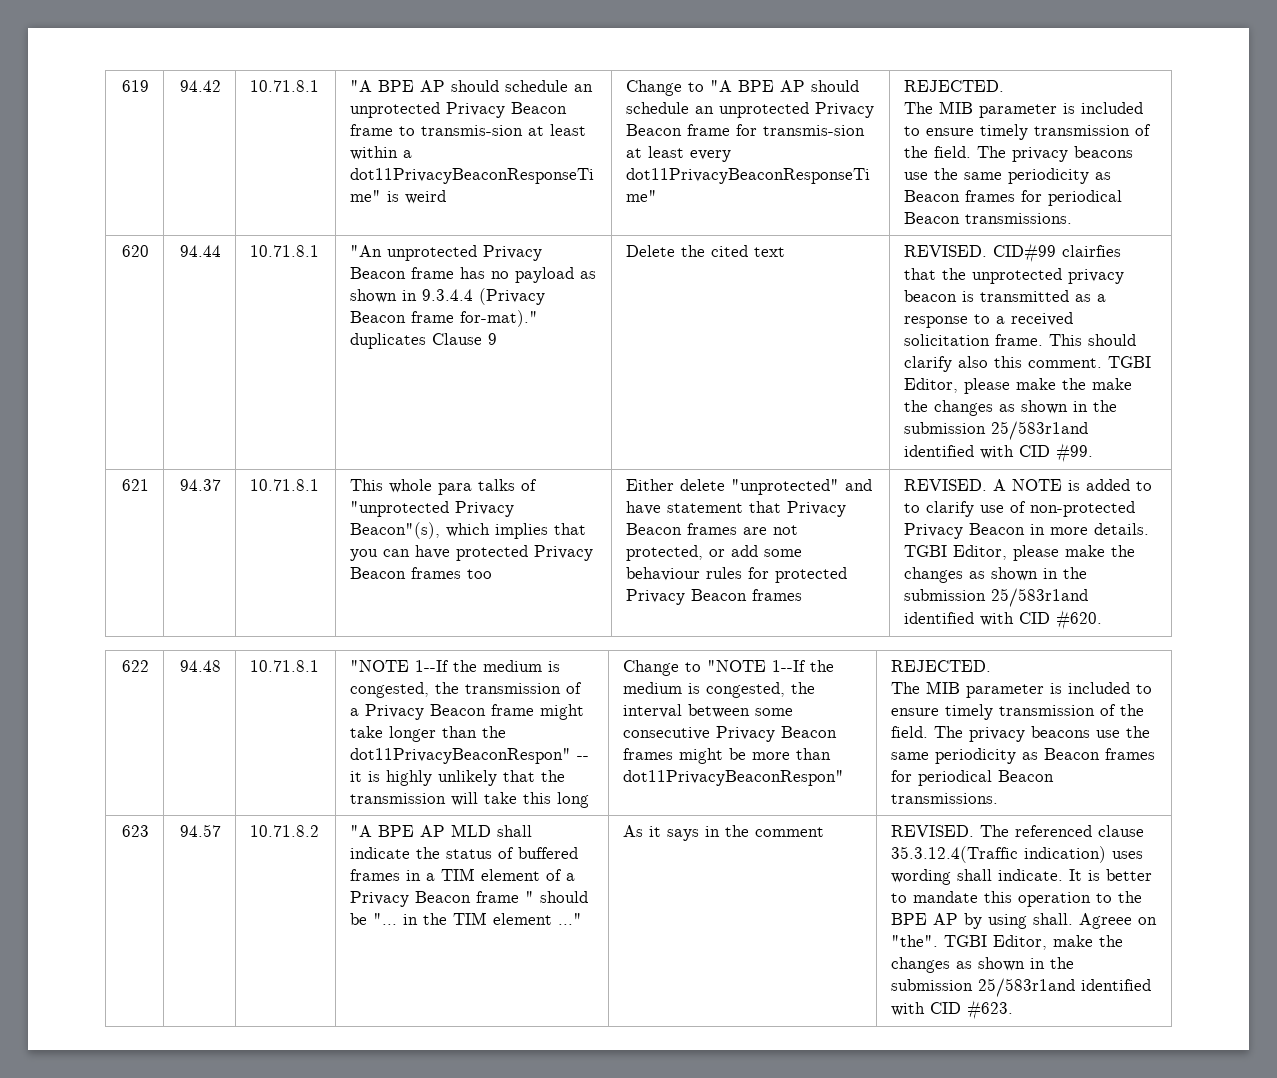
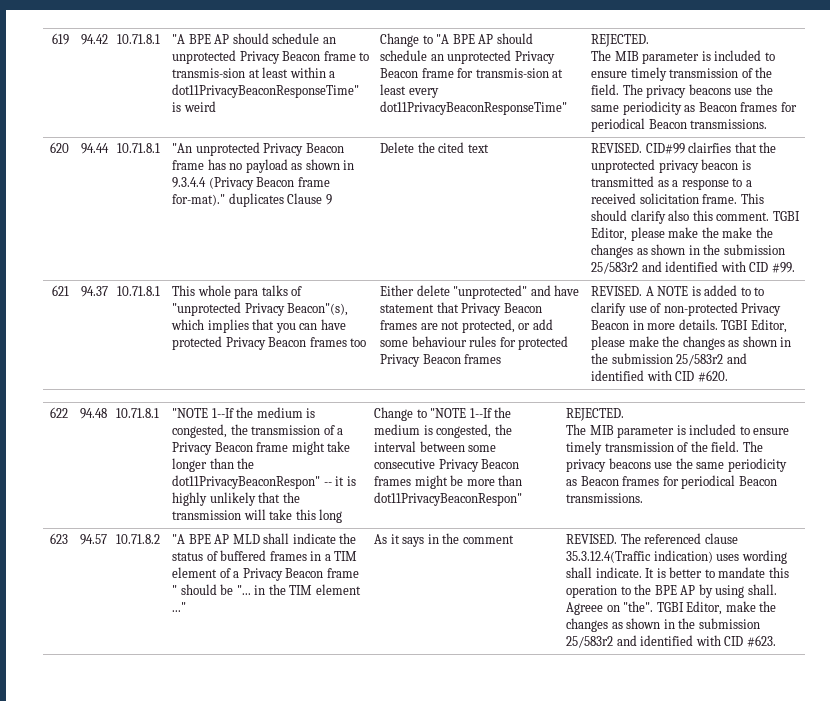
[991,421,1089,440] 25/583r1and -> [591,261,662,274] 25/583r2 and
[991,588,1089,607] 25/583r1and -> [676,353,747,366] 25/583r2 and
[978,978,1076,997] 25/583r1and -> [566,635,637,648] 25/583r2 and

